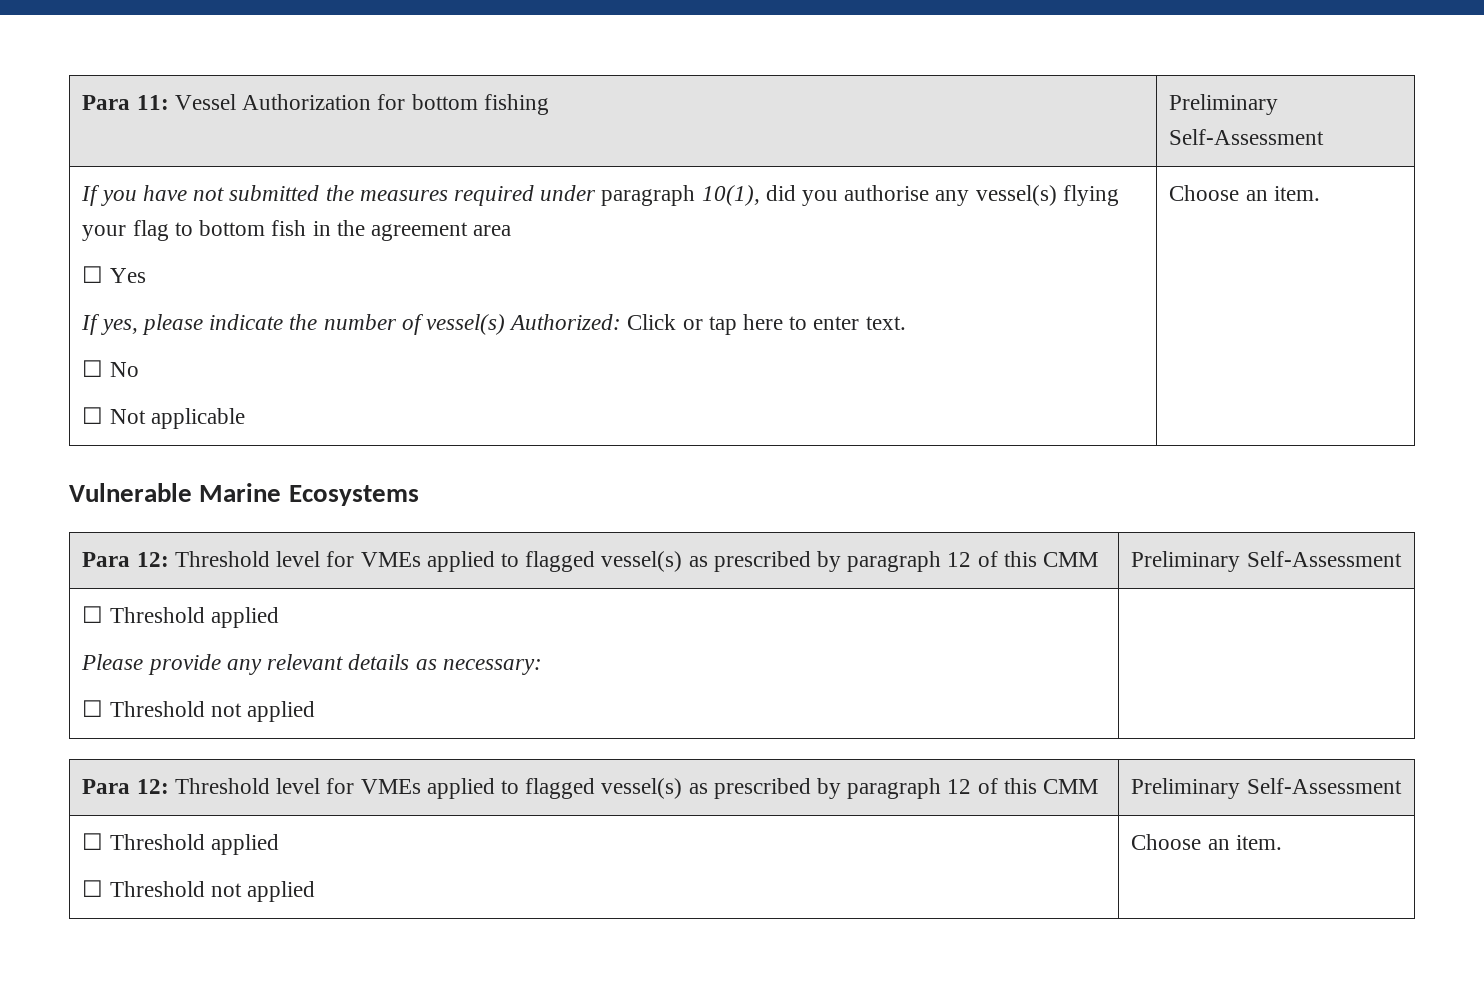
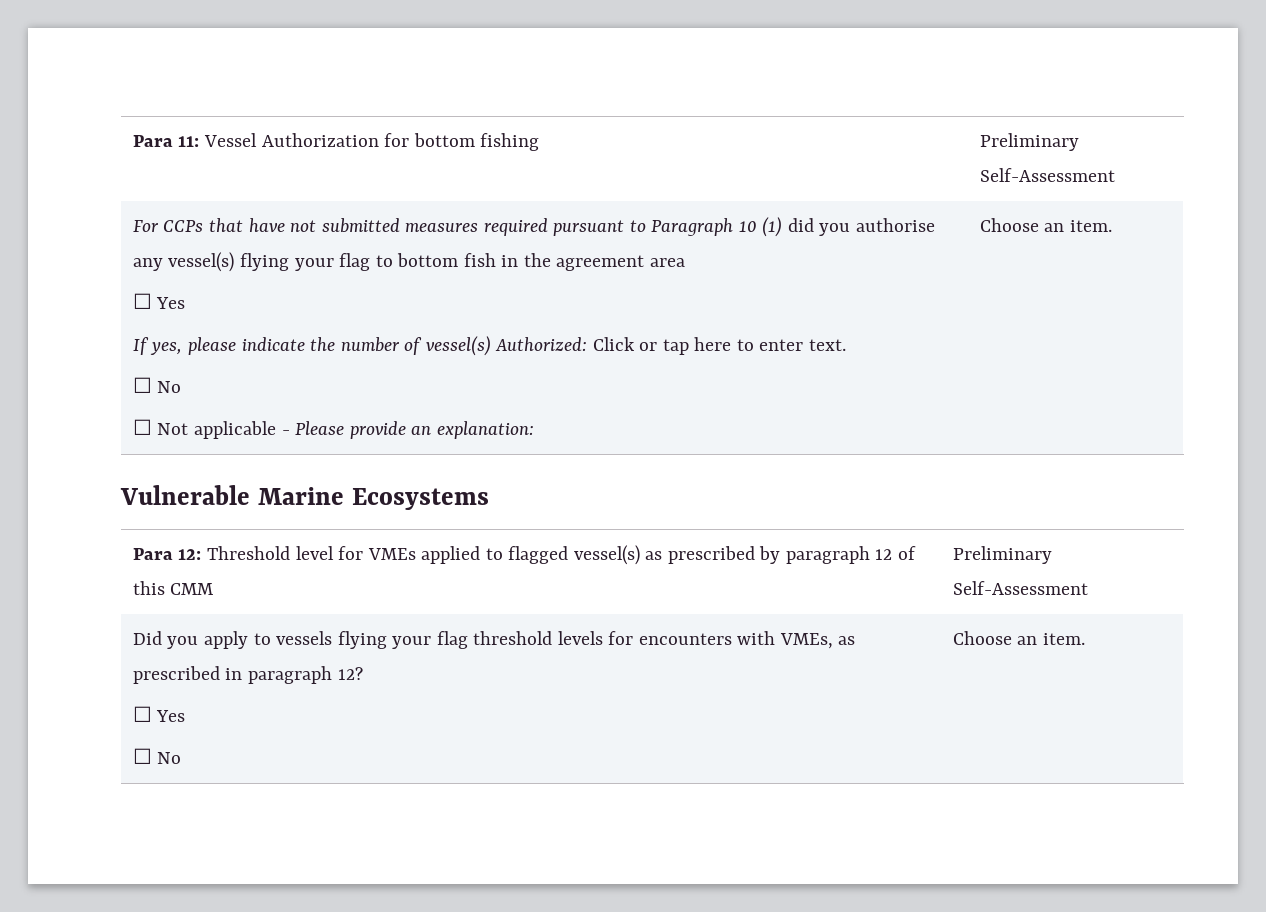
[81,185,137,206] If you -> [132,218,243,232] For CCPs that
[325,185,354,201] the -> (400, 225) none
[540,185,760,206] under paragraph 10(1), -> [553,217,783,237] pursuant to Paragraph 10 (1)
(245, 418) none -> [281,421,534,439] - Please provide an explanation:
[82,606,279,628] [81,654,542,675] [82,700,316,722] [82,778,1099,799] [1131,778,1402,799] [82,833,279,855] [82,880,316,902] ☐ Threshold applied // Please provide any relevant details as necessary: // ☐ Threshold not applied | // Para 12: Threshold level for VMEs applied to flagged vessel(s) as prescribed by paragraph 12 of this CMM | Preliminary Self-Assessment // ☐ Threshold applied // ☐ Threshold not applied -> [132,631,856,649] [132,666,363,684] [132,706,186,722] [132,748,182,764] Did you apply to vessels flying your flag threshold levels for encounters with VMEs, as prescribed in paragraph 12? // ☐ Yes // ☐ No

